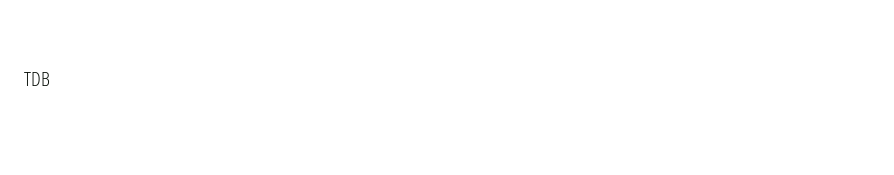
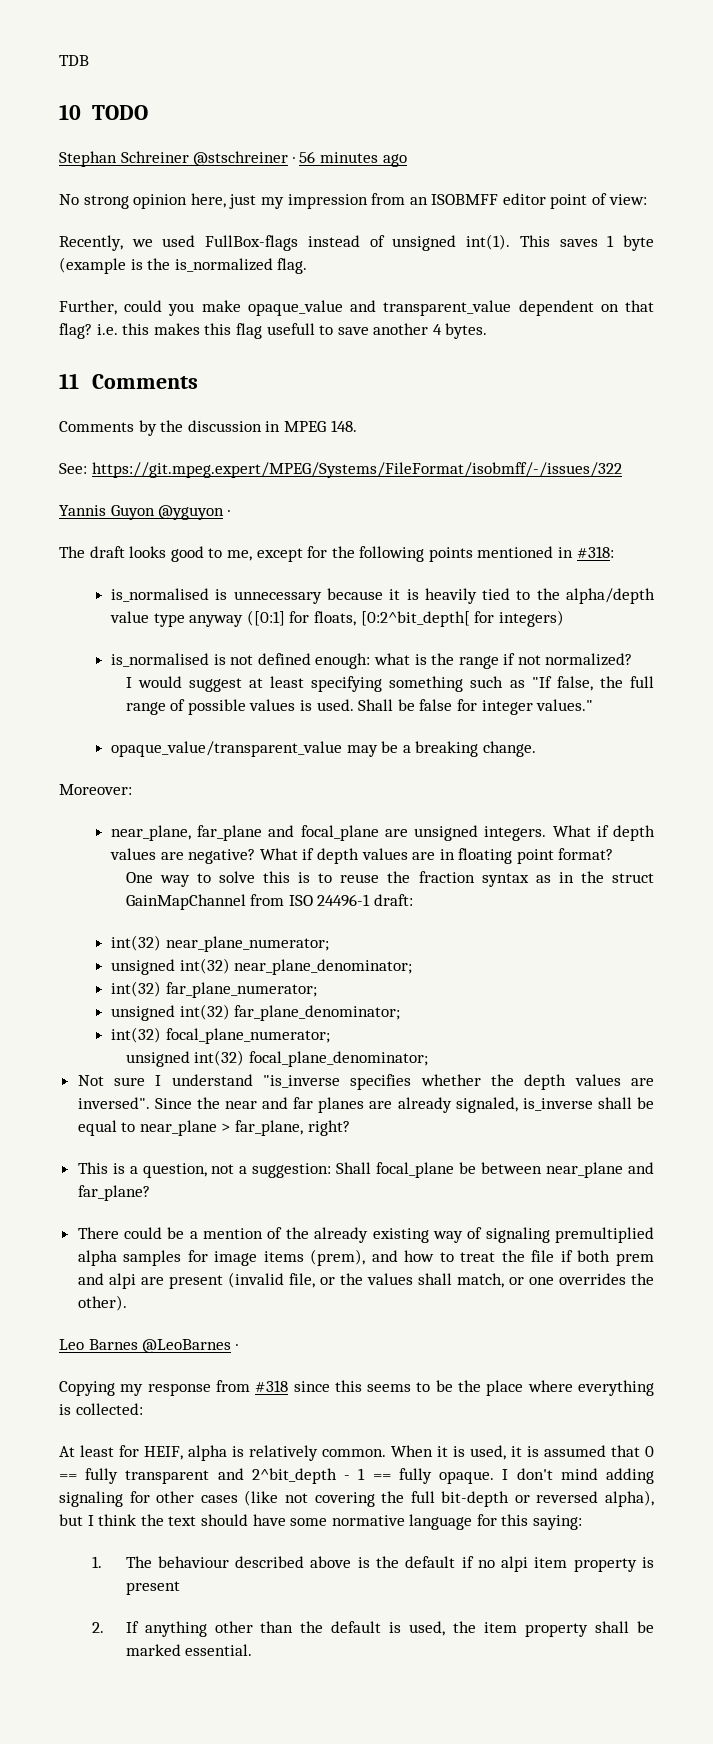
(50, 79) none -> [59,104,149,120] [59,151,407,167] [59,193,647,209] [59,234,655,251] [59,257,308,274] [59,300,654,316] [59,323,488,339] [59,373,199,389] [59,420,357,436] [59,462,622,478] [59,505,230,520] [59,546,614,562] [111,588,656,604] [110,610,564,627] [111,653,633,669] [125,676,654,692] [125,699,594,715] [111,741,536,757] [59,784,132,795] [111,825,655,841] [110,848,614,864] [125,871,655,887] [125,894,413,910] [111,935,329,952] [111,958,413,975] [111,981,317,998] [111,1004,401,1021] [111,1027,330,1044] [125,1050,428,1067] [77,1074,654,1090] [77,1097,654,1113] [77,1120,350,1136] [77,1162,654,1178] [77,1185,150,1201] [77,1227,654,1243] [77,1249,654,1266] [77,1272,654,1289] [77,1295,127,1311] [59,1339,238,1353] [59,1380,654,1396] [59,1403,143,1415] [59,1445,654,1461] [59,1468,654,1484] [59,1490,654,1507] [59,1514,583,1530] [92,1556,655,1572] [125,1581,180,1595] [92,1621,654,1637] [125,1644,253,1656] // 10 TODO // Stephan Schreiner @stschreiner · 56 minutes ago // No strong opinion here, just my impression from an ISOBMFF editor point of view: // Recently, we used FullBox-flags instead of unsigned int(1). This saves 1 byte (example is the is_normalized flag. // Further, could you make opaque_value and transparent_value dependent on that flag? i.e. this makes this flag usefull to save another 4 bytes. // 11 Comments // Comments by the discussion in MPEG 148. // See: https://git.mpeg.expert/MPEG/Systems/FileFormat/isobmff/-/issues/322 // Yannis Guyon @yguyon · // The draft looks good to me, except for the following points mentioned in #318: // is_normalised is unnecessary because it is heavily tied to the alpha/depth value type anyway ([0:1] for floats, [0:2^bit_depth[ for integers) // is_normalised is not defined enough: what is the range if not normalized? // I would suggest at least specifying something such as "If false, the full range of possible values is used. Shall be false for integer values." // opaque_value/transparent_value may be a breaking change. // Moreover: // near_plane, far_plane and focal_plane are unsigned integers. What if depth values are negative? What if depth values are in floating point format? // One way to solve this is to reuse the fraction syntax as in the struct GainMapChannel from ISO 24496-1 draft: // int(32) near_plane_numerator; // unsigned int(32) near_plane_denominator; // int(32) far_plane_numerator; // unsigned int(32) far_plane_denominator; // int(32) focal_plane_numerator; // unsigned int(32) focal_plane_denominator; // Not sure I understand "is_inverse specifies whether the depth values are inversed". Since the near and far planes are already signaled, is_inverse shall be equal to near_plane > far_plane, right? // This is a question, not a suggestion: Shall focal_plane be between near_plane and far_plane? // There could be a mention of the already existing way of signaling premultiplied alpha samples for image items (prem), and how to treat the file if both prem and alpi are present (invalid file, or the values shall match, or one overrides the other). // Leo Barnes @LeoBarnes · // Copying my response from #318 since this seems to be the place where everything is collected: // At least for HEIF, alpha is relatively common. When it is used, it is assumed that 0 == fully transparent and 2^bit_depth - 1 == fully opaque. I don't mind adding signaling for other cases (like not covering the full bit-depth or reversed alpha), but I think the text should have some normative language for this saying: // 1. The behaviour described above is the default if no alpi item property is present // 2. If anything other than the default is used, the item property shall be marked essential.

